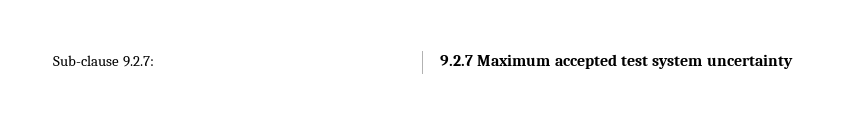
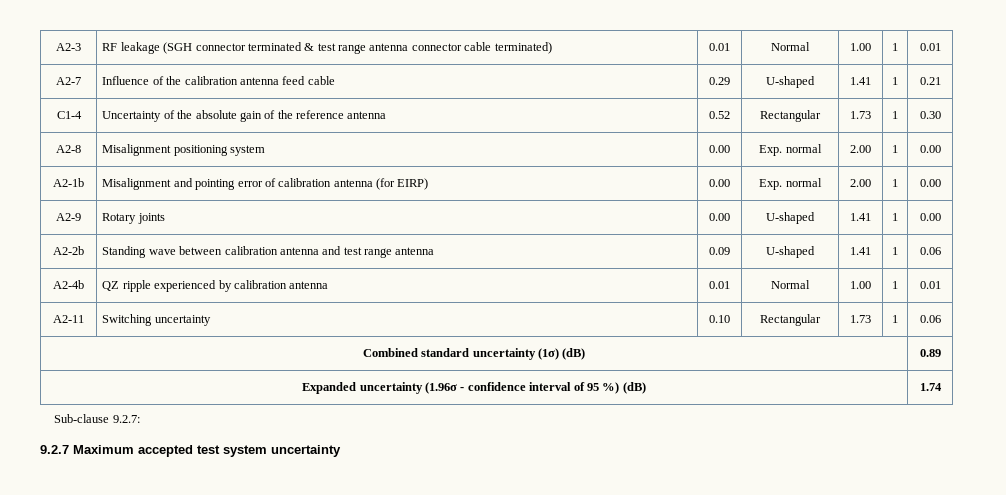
(52, 60) none -> [56,43,81,51] [102,42,552,54] [709,43,730,51] [771,42,810,51] [850,43,871,51] [892,43,898,51] [919,43,941,51] [56,77,81,85] [102,76,335,85] [709,77,730,85] [766,76,815,88] [850,77,871,85] [892,77,898,85] [919,77,941,85] [56,111,82,119] [102,110,387,122] [709,111,730,119] [760,110,821,122] [850,111,871,119] [892,111,898,119] [919,111,941,119] [56,145,81,153] [102,144,266,156] [709,145,730,153] [759,144,822,156] [850,145,871,153] [892,145,898,153] [919,145,941,153] [53,178,84,187] [102,178,429,190] [709,179,730,187] [759,178,822,190] [850,179,871,187] [892,179,898,187] [919,179,941,187] [56,213,81,221] [102,213,165,224] [709,213,730,221] [766,212,815,224] [850,213,871,221] [892,213,898,221] [919,213,941,221] [53,246,84,255] [102,246,435,258] [709,247,730,255] [766,246,815,258] [850,247,871,255] [892,247,898,255] [919,247,941,255] [53,280,84,289] [102,280,329,292] [709,281,730,289] [771,280,810,289] [850,281,871,289] [892,281,898,289] [919,281,941,289] [53,315,84,323] [102,314,211,326] [709,315,730,323] [760,314,821,326] [850,315,871,323] [892,315,898,323] [919,315,941,323] [362,348,586,360] [919,349,941,357] [302,382,646,394] [919,383,942,391] A2-3 | RF leakage (SGH connector terminated & test range antenna connector cable terminated) | 0.01 | Normal | 1.00 | 1 | 0.01 // A2-7 | Influence of the calibration antenna feed cable | 0.29 | U-shaped | 1.41 | 1 | 0.21 // C1-4 | Uncertainty of the absolute gain of the reference antenna | 0.52 | Rectangular | 1.73 | 1 | 0.30 // A2-8 | Misalignment positioning system | 0.00 | Exp. normal | 2.00 | 1 | 0.00 // A2-1b | Misalignment and pointing error of calibration antenna (for EIRP) | 0.00 | Exp. normal | 2.00 | 1 | 0.00 // A2-9 | Rotary joints | 0.00 | U-shaped | 1.41 | 1 | 0.00 // A2-2b | Standing wave between calibration antenna and test range antenna | 0.09 | U-shaped | 1.41 | 1 | 0.06 // A2-4b | QZ ripple experienced by calibration antenna | 0.01 | Normal | 1.00 | 1 | 0.01 // A2-11 | Switching uncertainty | 0.10 | Rectangular | 1.73 | 1 | 0.06 // Combined standard uncertainty (1σ) (dB) | 0.89 // Expanded uncertainty (1.96σ - confidence interval of 95 %) (dB) | 1.74 //

